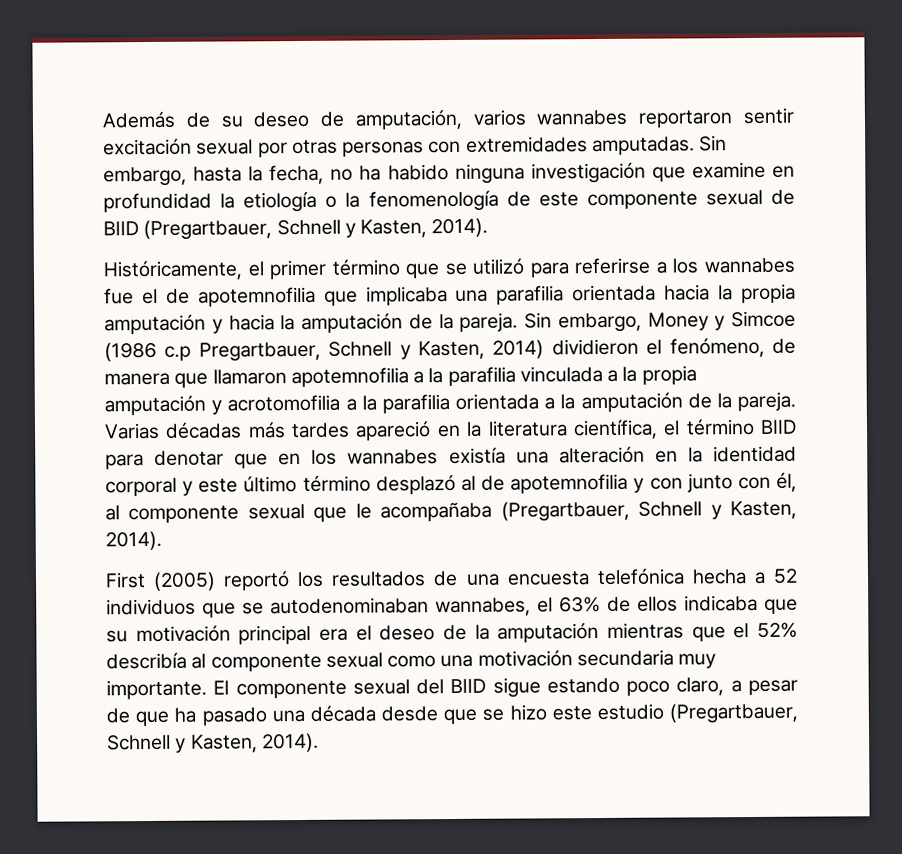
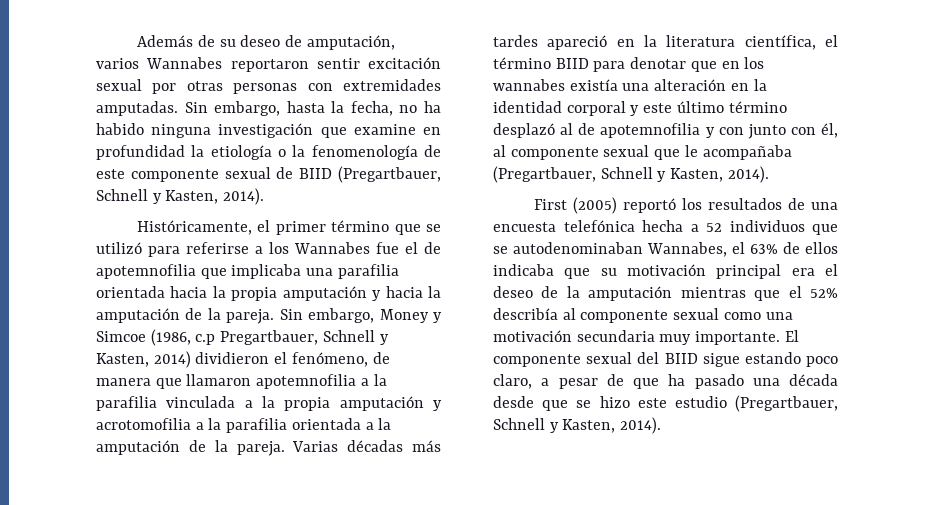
[536,109,628,126] wannabes -> [146,57,223,69] Wannabes
[704,257,795,274] wannabes -> [294,242,370,254] Wannabes
[104,341,157,362] (1986 -> [150,329,191,346] (1986,
[435,597,531,617] wannabes, -> [647,242,727,257] Wannabes,

